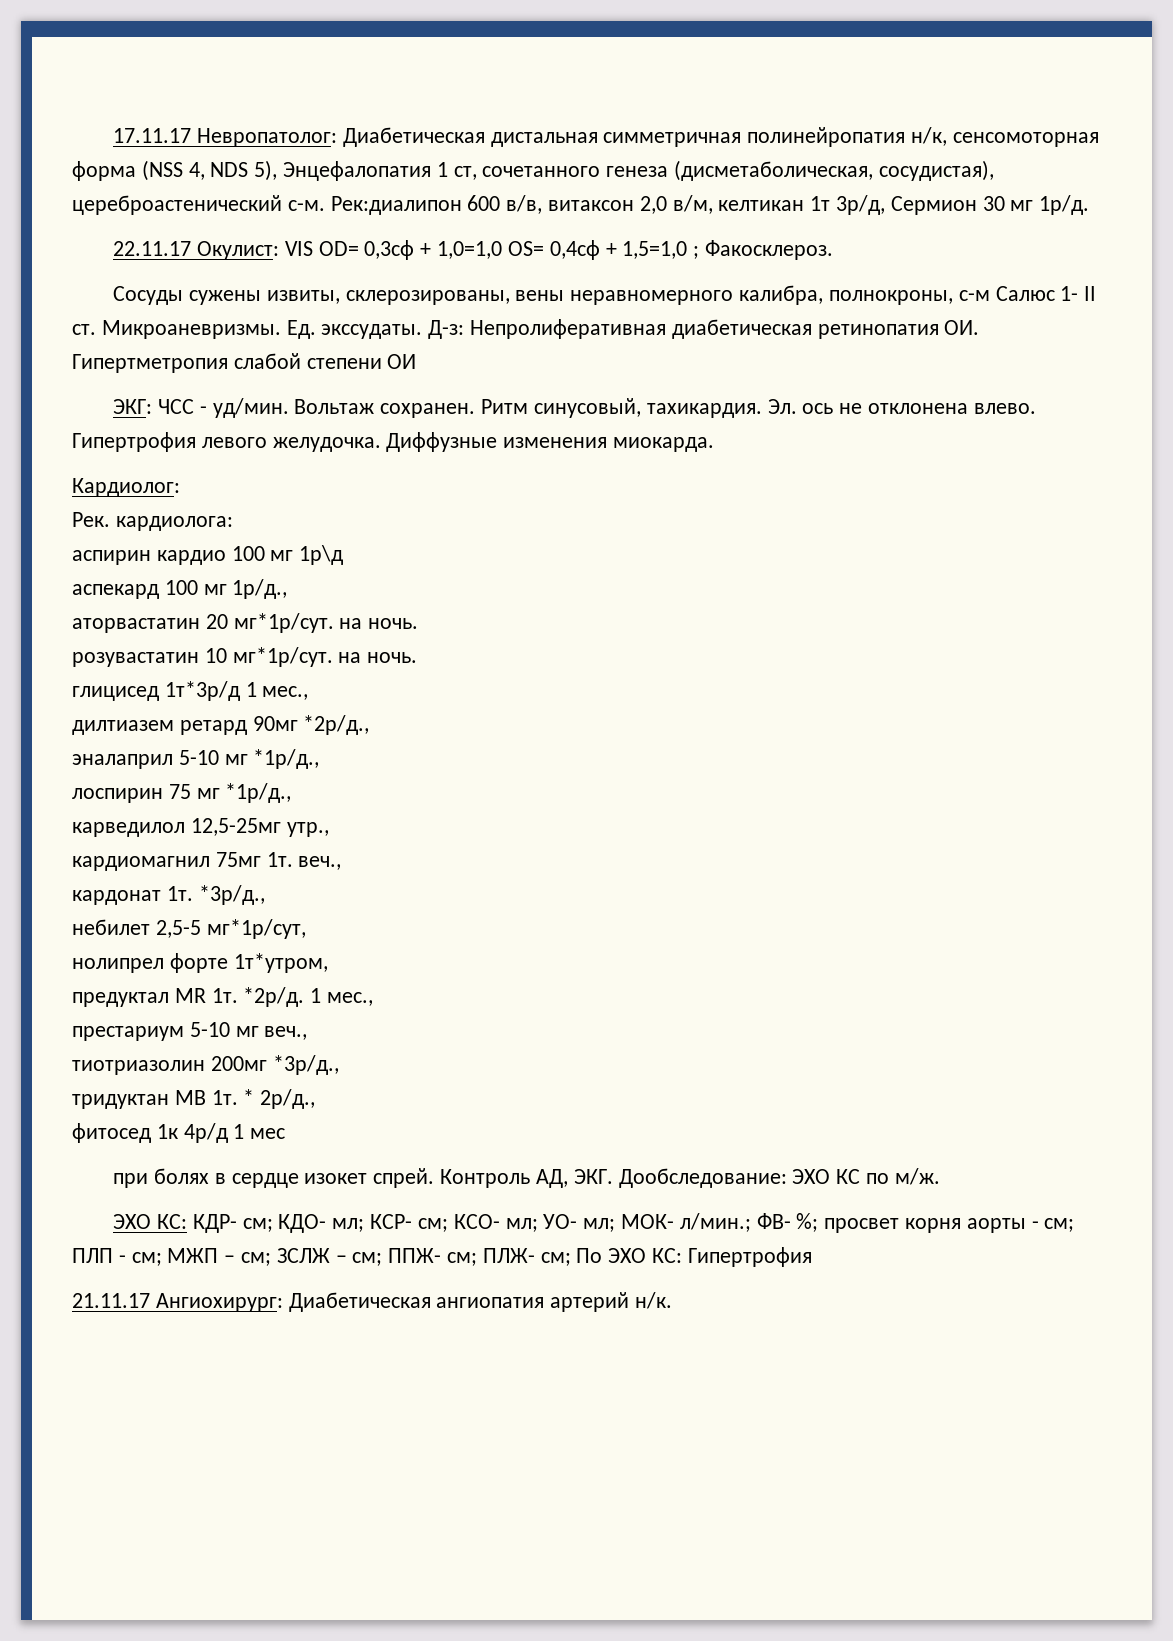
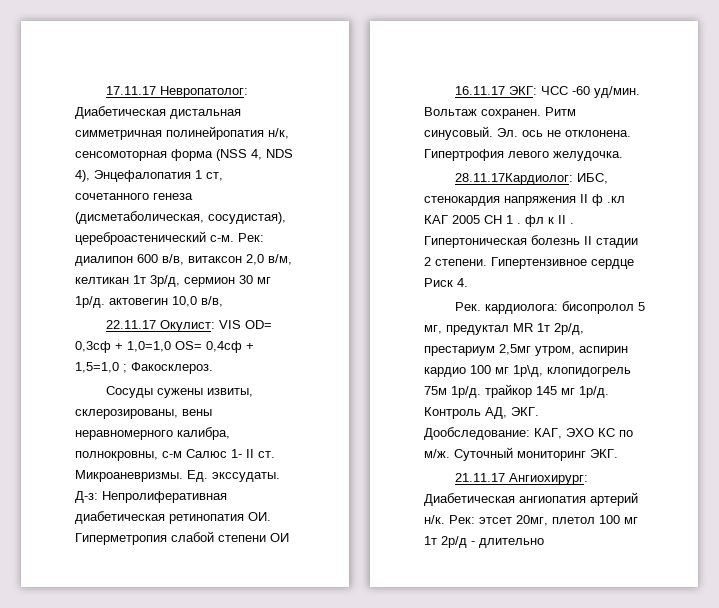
[254,160,278,181] 5), -> [75,170,90,182] 4),
[330,196,462,215] Рек:диалипон -> [238,233,264,242] [75,256,133,266] Рек: диалипон
[890,196,977,215] Сермион -> [184,277,235,287] сермион
(1090, 205) none -> [109,296,223,307] актовегин 10,0 в/в,
[828,290,953,305] полнокроны, -> [75,451,158,461] полнокровны,
[72,354,228,373] Гипертметропия -> [75,533,167,545] Гиперметропия
(417, 361) none -> [454,86,505,95] 16.11.17
[199,406,207,414] - -> [571,86,590,95] -60
[533,398,762,418] синусовый, тахикардия. -> [424,126,493,140] синусовый.
[867,403,1036,414] отклонена влево. -> [565,130,631,137] отклонена.
[386,432,715,452] [72,478,180,497] [72,512,233,531] [72,545,344,565] [72,579,288,599] [72,613,419,633] [72,647,418,667] [72,681,309,701] [72,715,370,735] [72,749,320,769] [72,783,292,803] [72,818,329,837] [72,852,342,871] [72,885,265,905] [72,919,306,939] [72,953,328,973] [72,987,374,1007] [72,1022,308,1041] [72,1055,339,1075] [72,1089,316,1109] [72,1123,286,1143] [113,1168,435,1188] Диффузные изменения миокарда. // Кардиолог: // Рек. кардиолога: // аспирин кардио 100 мг 1р\д // аспекард 100 мг 1р/д., // аторвастатин 20 мг*1р/сут. на ночь. // розувастатин 10 мг*1р/сут. на ночь. // глицисед 1т*3р/д 1 мес., // дилтиазем ретард 90мг *2р/д., // эналаприл 5-10 мг *1р/д., // лоспирин 75 мг *1р/д., // карведилол 12,5-25мг утр., // кардиомагнил 75мг 1т. веч., // кардонат 1т. *3р/д., // небилет 2,5-5 мг*1р/сут, // нолипрел форте 1т*утром, // предуктал МR 1т. *2р/д. 1 мес., // престариум 5-10 мг веч., // тиотриазолин 200мг *3р/д., // тридуктан МВ 1т. * 2р/д., // фитосед 1к 4р/д 1 мес // при болях в сердце изокет спрей. -> [454,173,608,185] [424,194,625,206] [424,215,574,227] [424,235,638,248] [424,257,634,269] [424,278,468,287] [454,301,645,314] [424,323,584,335] [424,344,628,356] [424,365,631,377] [424,384,609,398] // 28.11.17Кардиолог: ИБС, стенокардия напряжения II ф .кл КАГ 2005 СН 1 . фл к II . Гипертоническая болезнь II стадии 2 степени. Гипертензивное сердце Риск 4. // Рек. кардиолога: бисопролол 5 мг, предуктал MR 1т 2р/д, престариум 2,5мг утром, аспирин кардио 100 мг 1р\д, клопидогрель 75м 1р/д. трайкор 145 мг 1р/д.
(787, 1178) none -> [534,428,562,439] КАГ,
[113,1213,1075,1233] [72,1247,812,1267] // ЭХО КС: КДР- см; КДО- мл; КСР- см; КСО- мл; УО- мл; МОК- л/мин.; ФВ- %; просвет корня аорты - см; ПЛП - см; МЖП – см; ЗСЛЖ – см; ППЖ- см; ПЛЖ- см; По ЭХО КС: Гипертрофия -> [454,447,618,461] Суточный мониторинг ЭКГ.
(673, 1300) none -> [449,515,638,526] [424,536,544,548] Рек: этсет 20мг, плетол 100 мг 1т 2р/д - длительно

